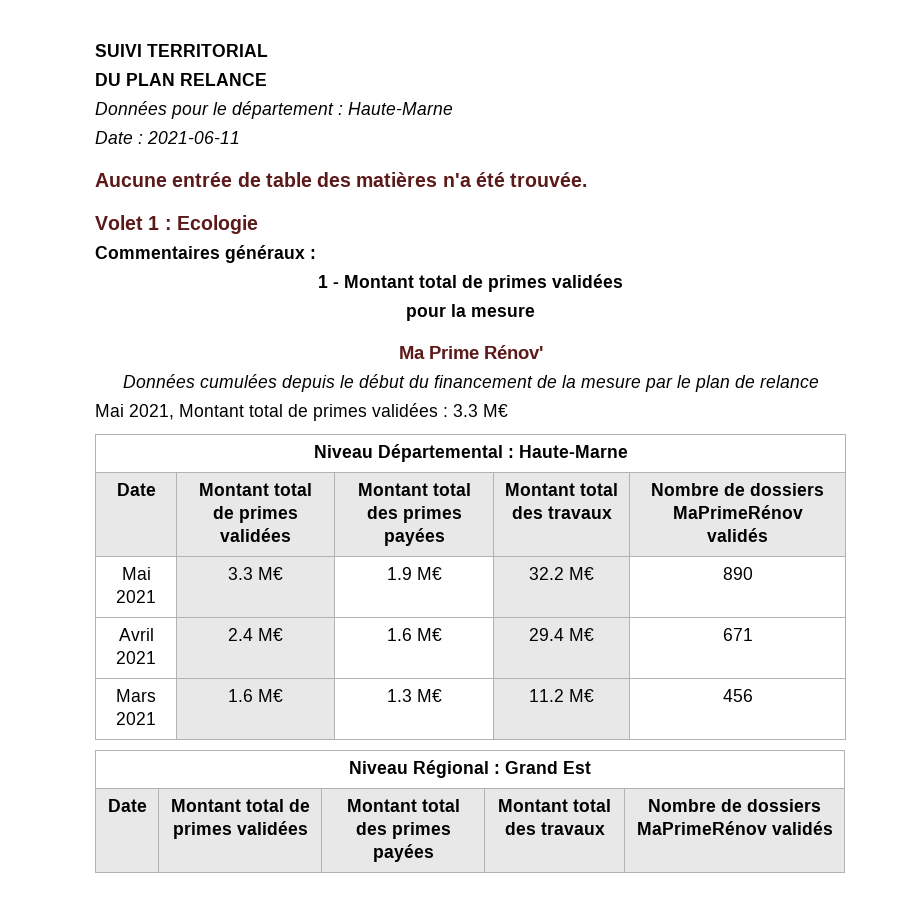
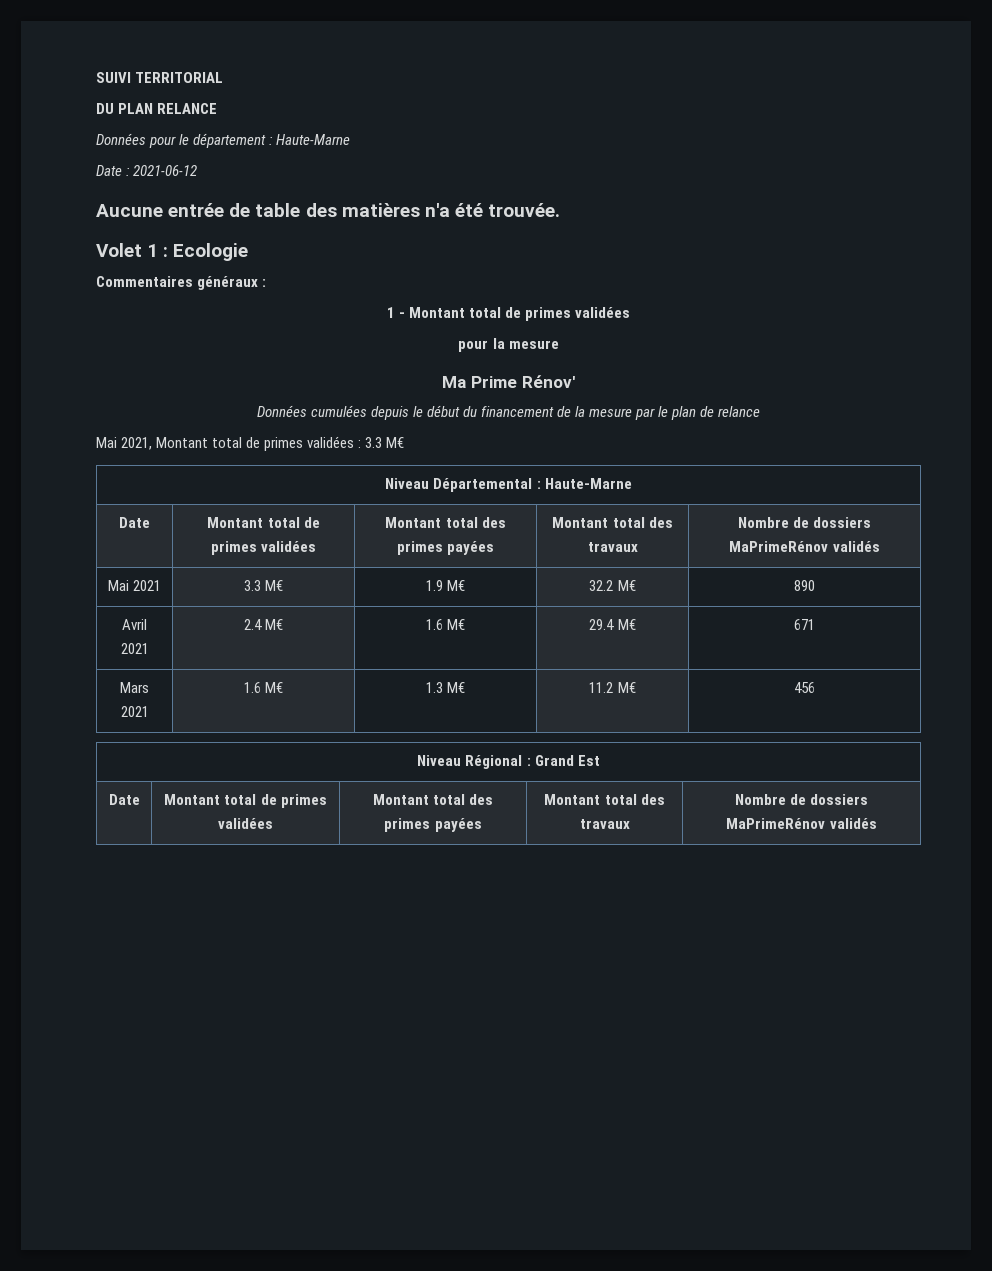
[147,131,240,144] 2021-06-11 -> [133,165,198,176] 2021-06-12

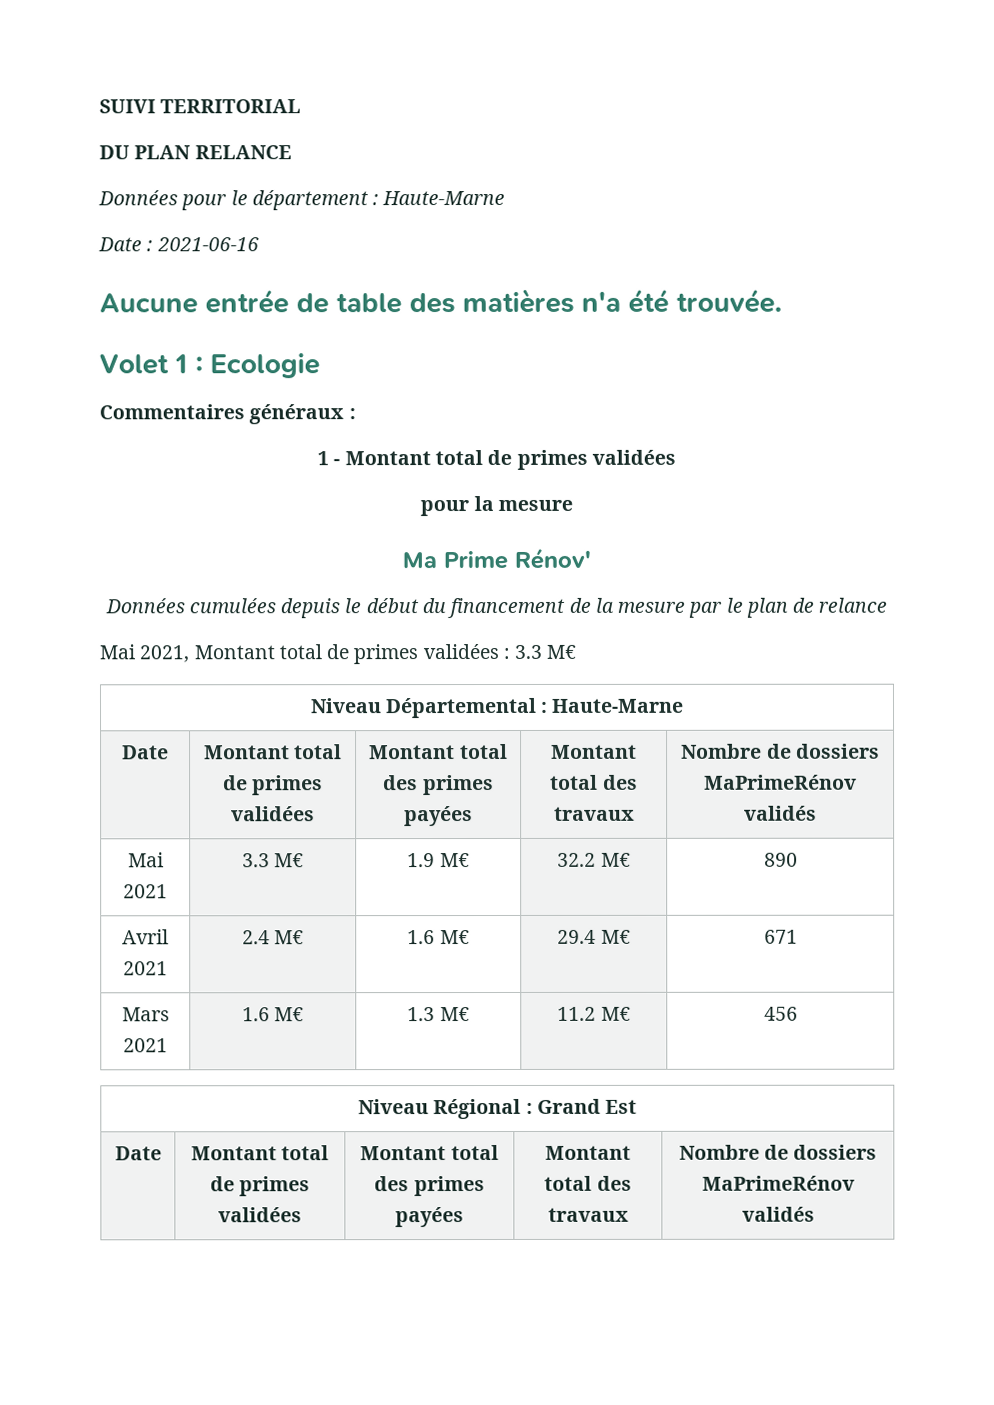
[133,165,198,176] 2021-06-12 -> [156,237,259,252] 2021-06-16

